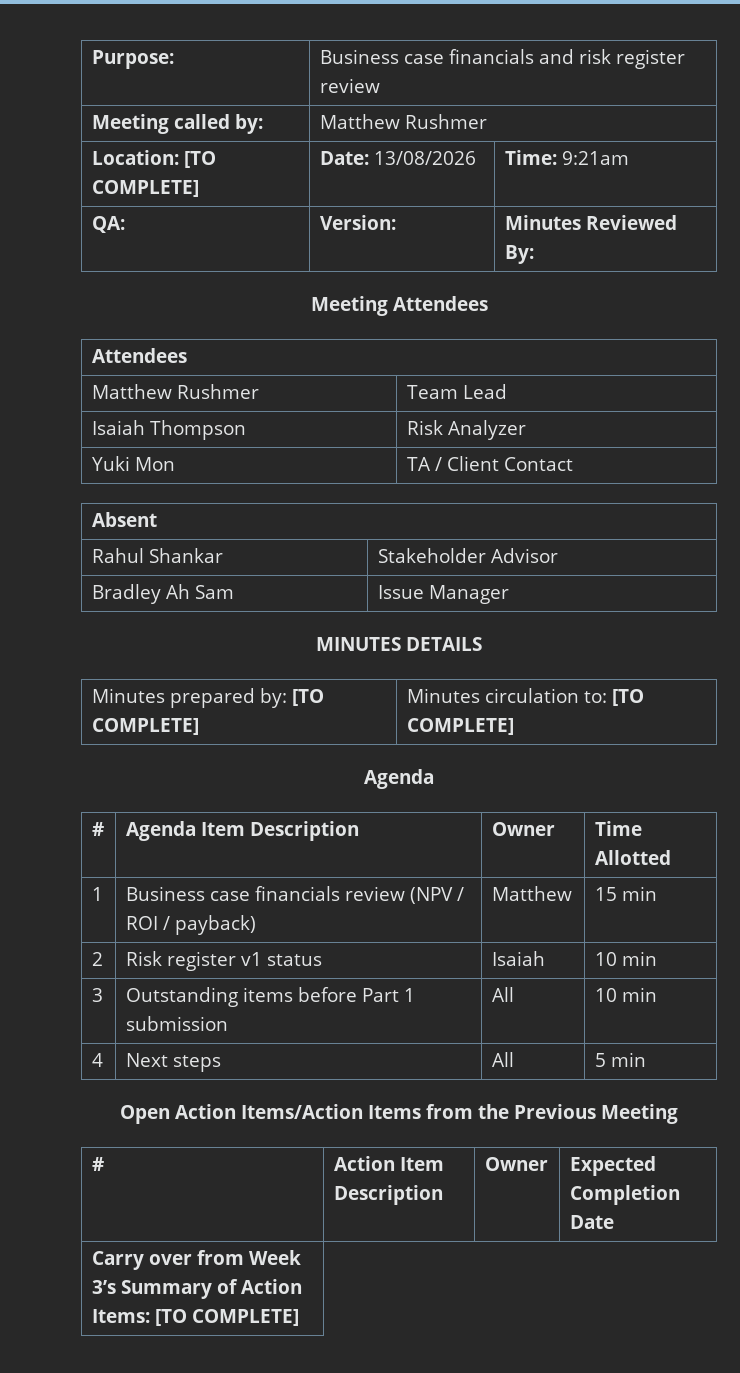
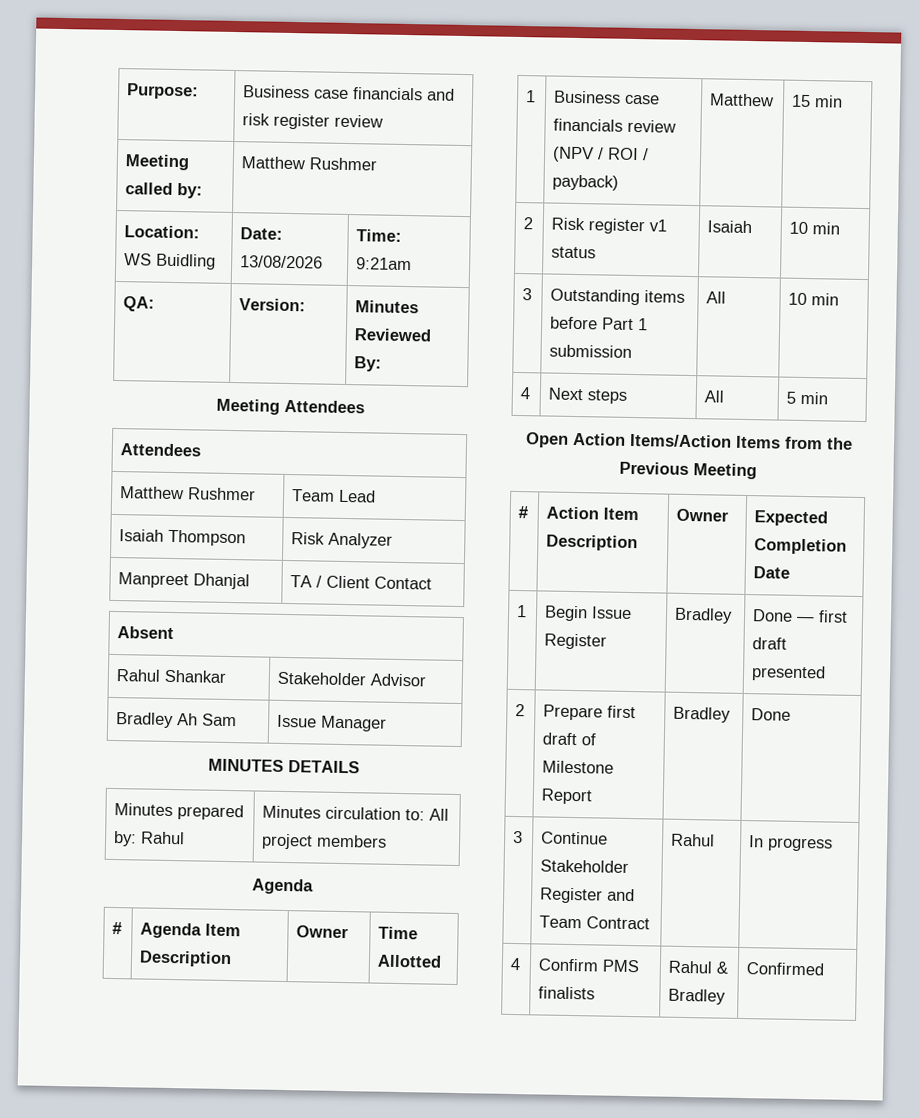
[183,151,216,168] [91,180,199,197] [TO COMPLETE] -> [124,253,217,270] WS Buidling
[91,456,175,471] Yuki Mon -> [118,572,251,590] Manpreet Dhanjal
[291,689,324,706] [91,718,199,735] [TO COMPLETE] -> [140,831,186,845] Rahul
[611,689,644,706] [406,718,514,735] [TO COMPLETE] -> [429,808,450,821] [261,833,388,850] All project members
[91,1250,301,1270] [91,1279,302,1299] [91,1309,299,1326] Carry over from Week 3’s Summary of Action Items: [TO COMPLETE] -> [516,605,528,618] [544,605,633,622] [544,633,608,650] [674,607,734,624] [752,609,849,623] [752,637,788,650] [751,665,827,682] [515,703,526,717] [543,704,637,721] [542,732,597,746] [542,760,615,774] [541,788,593,805] [673,706,732,723] [751,708,792,721] [513,830,524,844] [541,831,609,845] [540,859,630,874] [540,887,636,904] [539,915,651,930] [671,833,716,847] [749,835,834,852] [510,957,522,971] [538,958,641,973] [538,986,596,1000] [668,960,730,974] [668,988,727,1005] [746,962,825,976] 1 | Begin Issue Register | Bradley | Done — first draft presented // 2 | Prepare first draft of Milestone Report | Bradley | Done // 3 | Continue Stakeholder Register and Team Contract | Rahul | In progress // 4 | Confirm PMS finalists | Rahul & Bradley | Confirmed

